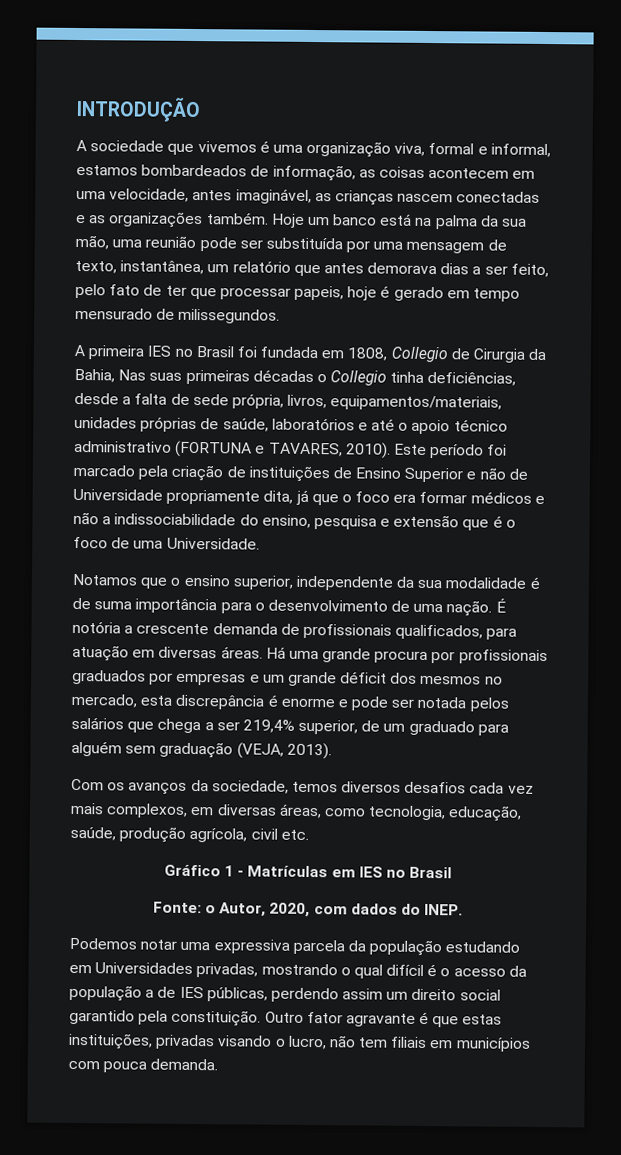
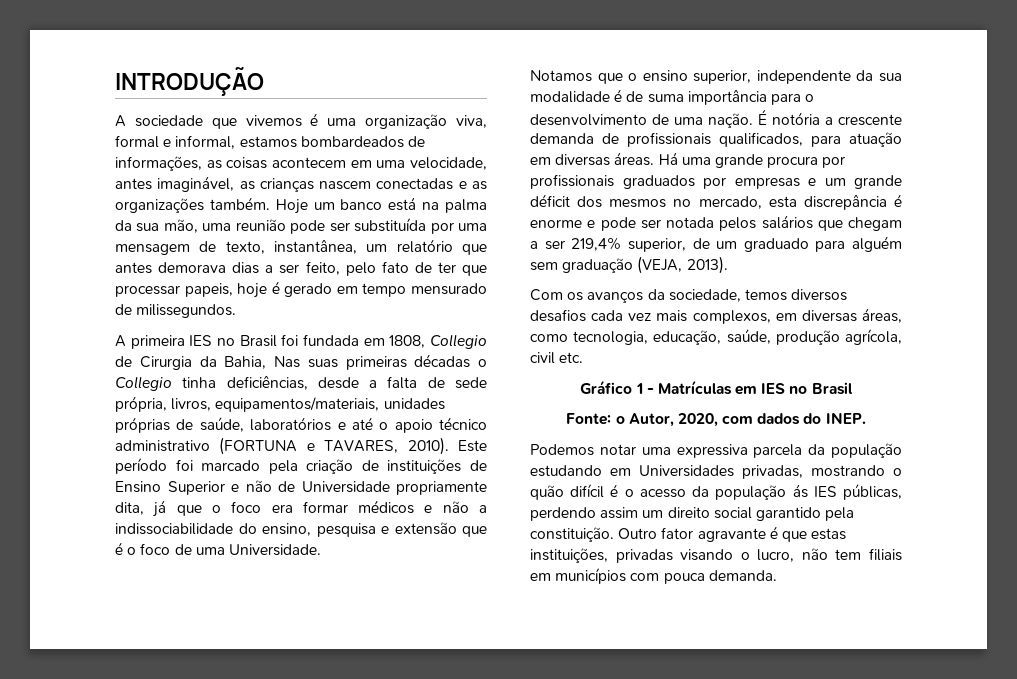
[272,164,356,182] informação, -> [115,156,202,171] informações,
[157,718,202,734] chega -> [848,217,902,231] chegam
[353,964,383,979] qual -> [530,485,564,500] quão
[145,986,177,998] a de -> [792,484,808,498] ás

